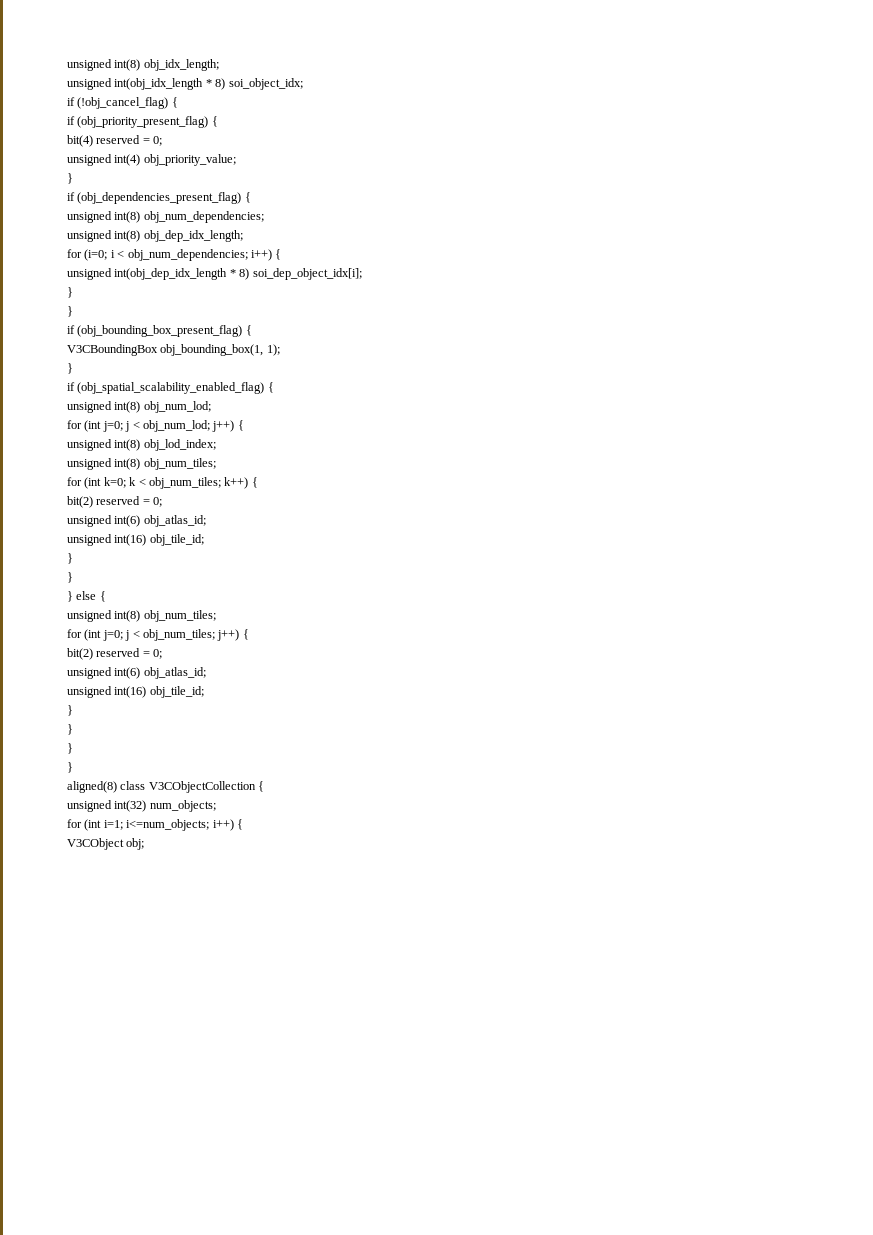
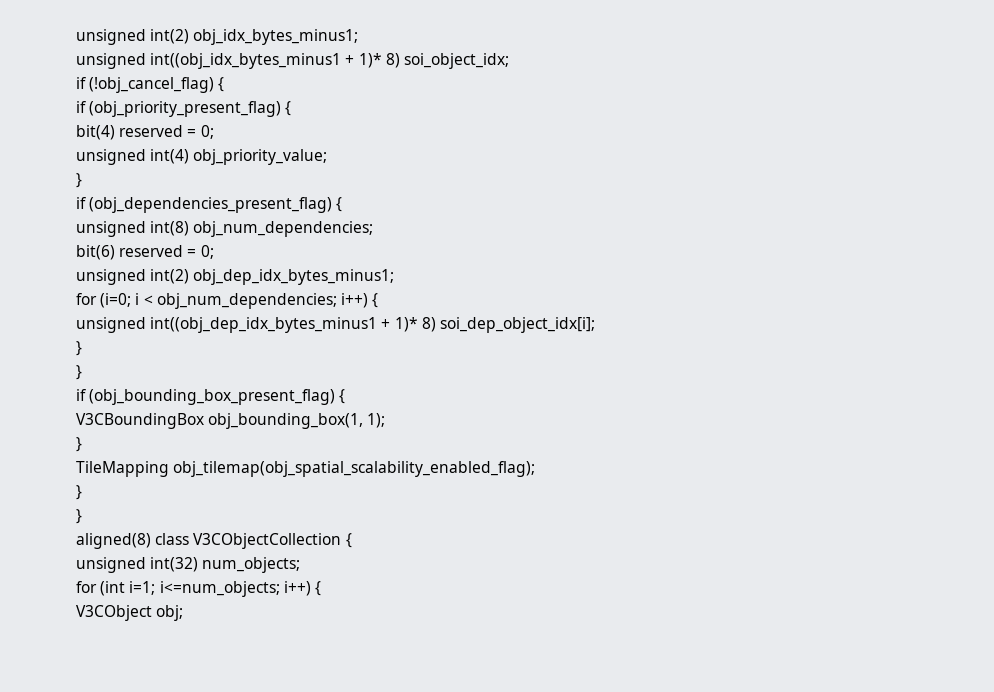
[67,59,219,71] [67,78,212,90] unsigned int(8) obj_idx_length; // unsigned int(obj_idx_length * -> [76,29,359,45] [76,53,382,69] unsigned int(2) obj_idx_bytes_minus1; // unsigned int((obj_idx_bytes_minus1 + 1)*
[67,230,243,242] // unsigned int(8) obj_dep_idx_length; -> [76,245,214,260] [76,269,395,285] // bit(6) reserved = 0; // unsigned int(2) obj_dep_idx_bytes_minus1;
[114,268,236,280] int(obj_dep_idx_length * -> [150,317,418,333] int((obj_dep_idx_bytes_minus1 + 1)*
[67,382,274,394] [67,401,211,413] [67,420,244,432] [67,439,216,451] [67,458,216,470] [67,477,258,489] [67,496,163,508] [67,515,206,527] [67,534,204,546] [67,553,73,564] [67,572,73,583] [67,591,106,602] [67,610,216,622] [67,629,249,641] [67,648,163,660] [67,667,206,679] [67,686,204,698] [67,705,73,716] [67,724,73,735] if (obj_spatial_scalability_enabled_flag) { // unsigned int(8) obj_num_lod; // for (int j=0; j < obj_num_lod; j++) { // unsigned int(8) obj_lod_index; // unsigned int(8) obj_num_tiles; // for (int k=0; k < obj_num_tiles; k++) { // bit(2) reserved = 0; // unsigned int(6) obj_atlas_id; // unsigned int(16) obj_tile_id; // } // } // } else { // unsigned int(8) obj_num_tiles; // for (int j=0; j < obj_num_tiles; j++) { // bit(2) reserved = 0; // unsigned int(6) obj_atlas_id; // unsigned int(16) obj_tile_id; // } // } -> [76,461,536,477] TileMapping obj_tilemap(obj_spatial_scalability_enabled_flag);

